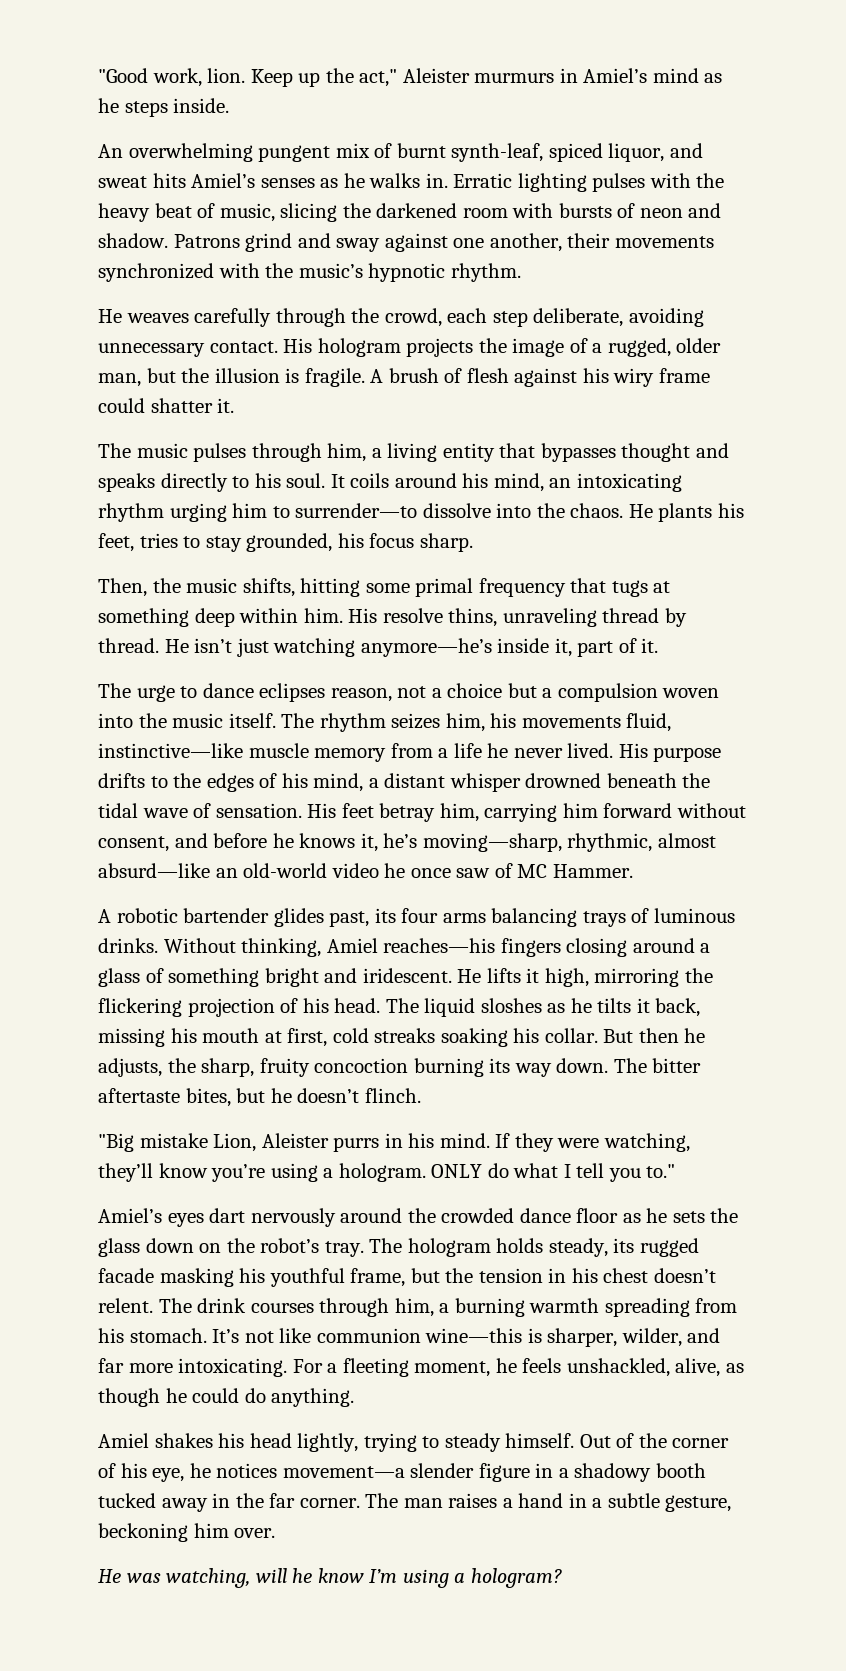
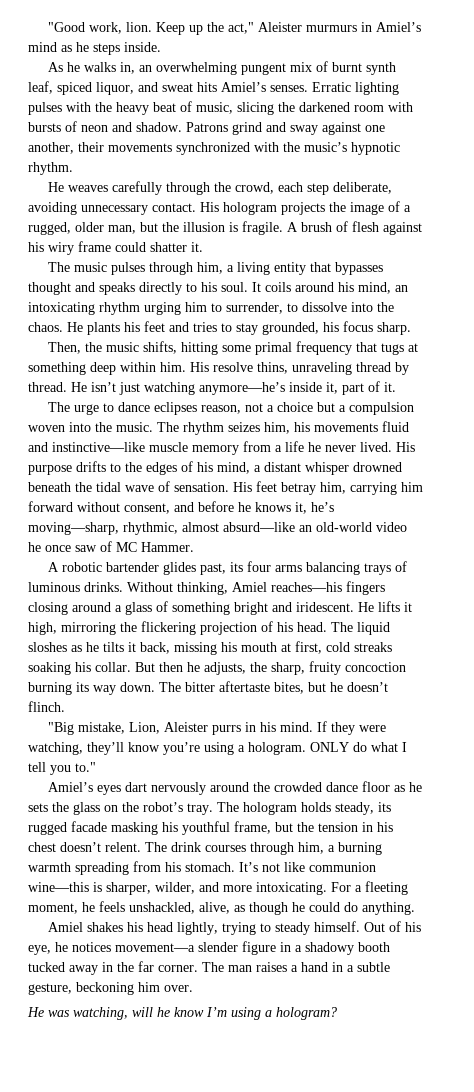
[98,144,123,158] An -> [48,62,153,74] As he walks in, an
[451,143,544,162] synth-leaf, -> [366,62,397,75] [28,81,53,94] synth leaf,
[260,173,448,188] senses as he walks in. -> [270,85,308,92] senses.
[295,503,418,518] surrender—to -> [226,302,298,314] surrender, to
[98,533,134,552] feet, -> [144,321,189,332] feet and
[172,713,276,728] music itself. -> [116,422,153,432] music.
[626,713,672,732] fluid, -> [382,421,409,432] [28,442,48,452] fluid and
[139,1133,208,1148] mistake -> [78,722,126,734] mistake,
[145,1238,194,1253] down -> (100, 808) none
[98,1358,124,1373] far -> (219, 887) none
[638,1433,730,1448] [98,1463,116,1478] the corner of -> (402, 926) none

